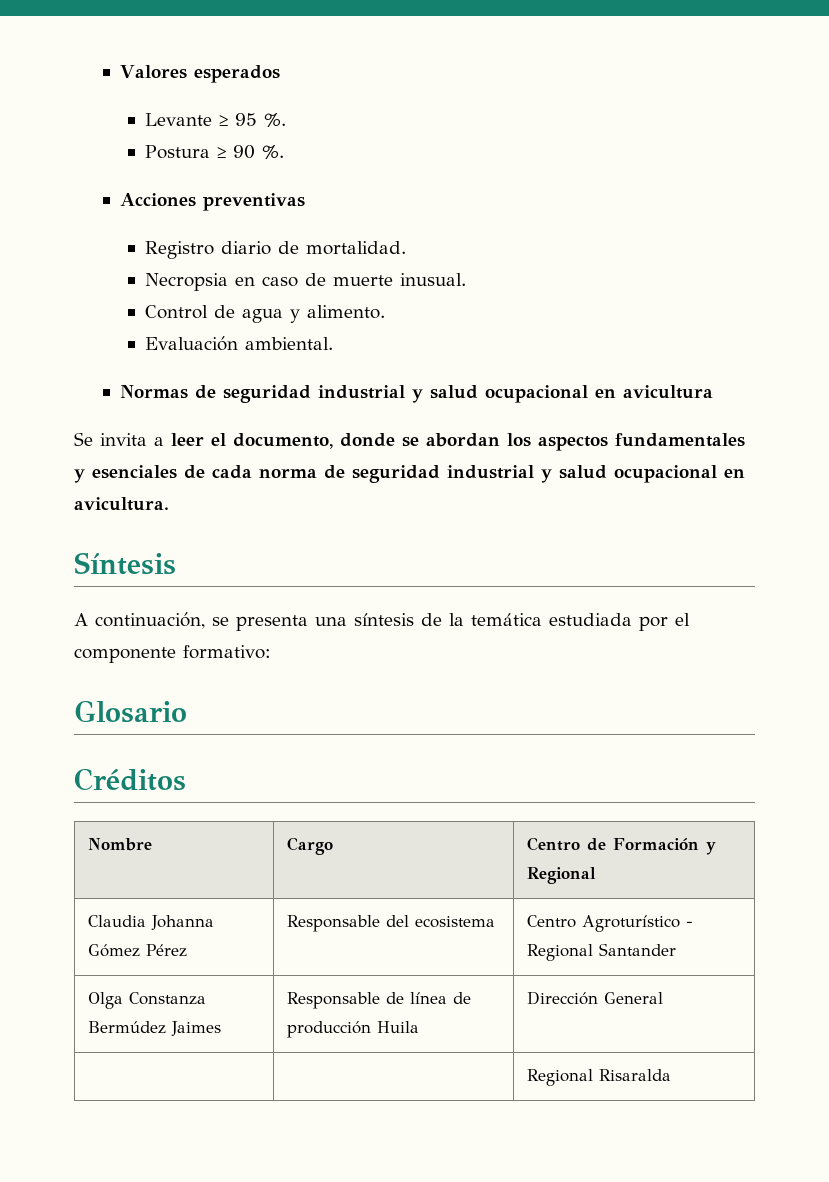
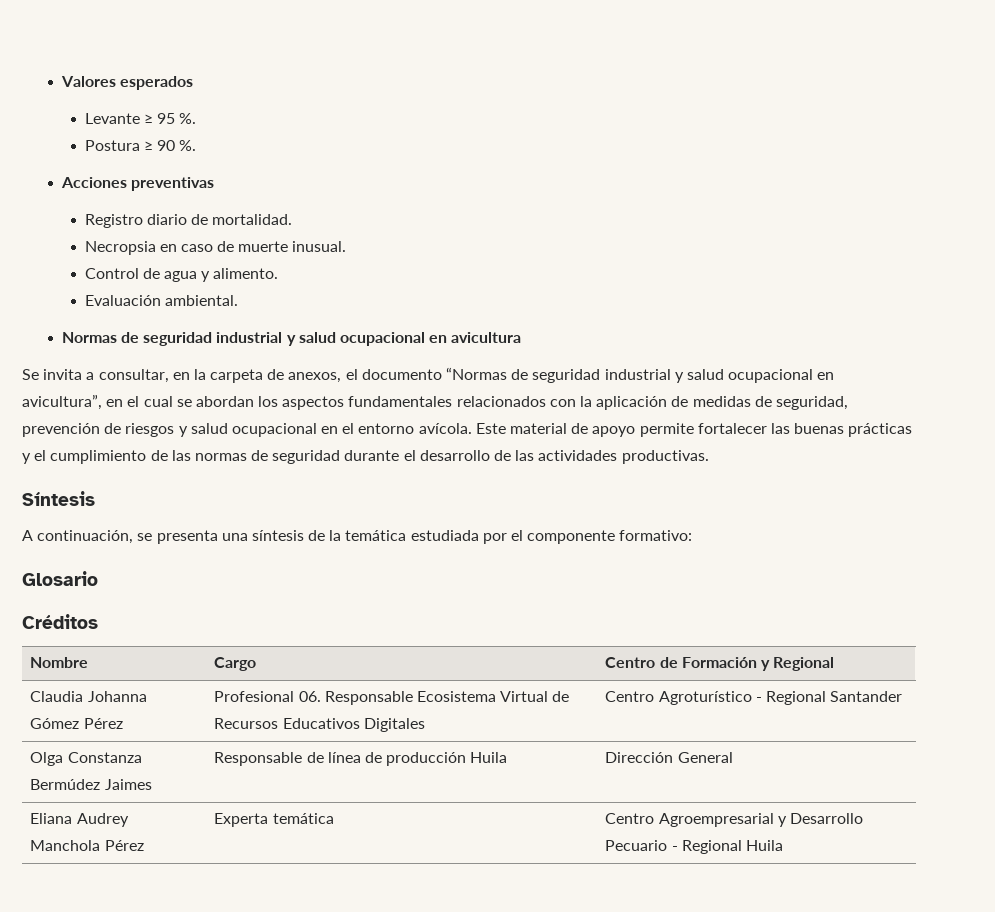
[171,433,745,451] [74,465,745,483] [74,497,169,511] leer el documento, donde se abordan los aspectos fundamentales y esenciales de cada norma de seguridad industrial y salud ocupacional en avicultura. -> [98,367,835,383] [22,394,848,410] [22,423,913,437] [22,450,709,464] consultar, en la carpeta de anexos, el documento “Normas de seguridad industrial y salud ocupacional en avicultura”, en el cual se abordan los aspectos fundamentales relacionados con la aplicación de medidas de seguridad, prevención de riesgos y salud ocupacional en el entorno avícola. Este material de apoyo permite fortalecer las buenas prácticas y el cumplimiento de las normas de seguridad durante el desarrollo de las actividades productivas.
[287,915,496,932] Responsable del ecosistema -> [214,691,570,705] [214,718,425,732] Profesional 06. Responsable Ecosistema Virtual de Recursos Educativos Digitales
[527,1069,672,1086] | | Regional Risaralda -> [30,813,129,827] [30,840,144,851] [214,813,334,827] [605,813,863,827] [605,840,783,854] Eliana Audrey Manchola Pérez | Experta temática | Centro Agroempresarial y Desarrollo Pecuario - Regional Huila

